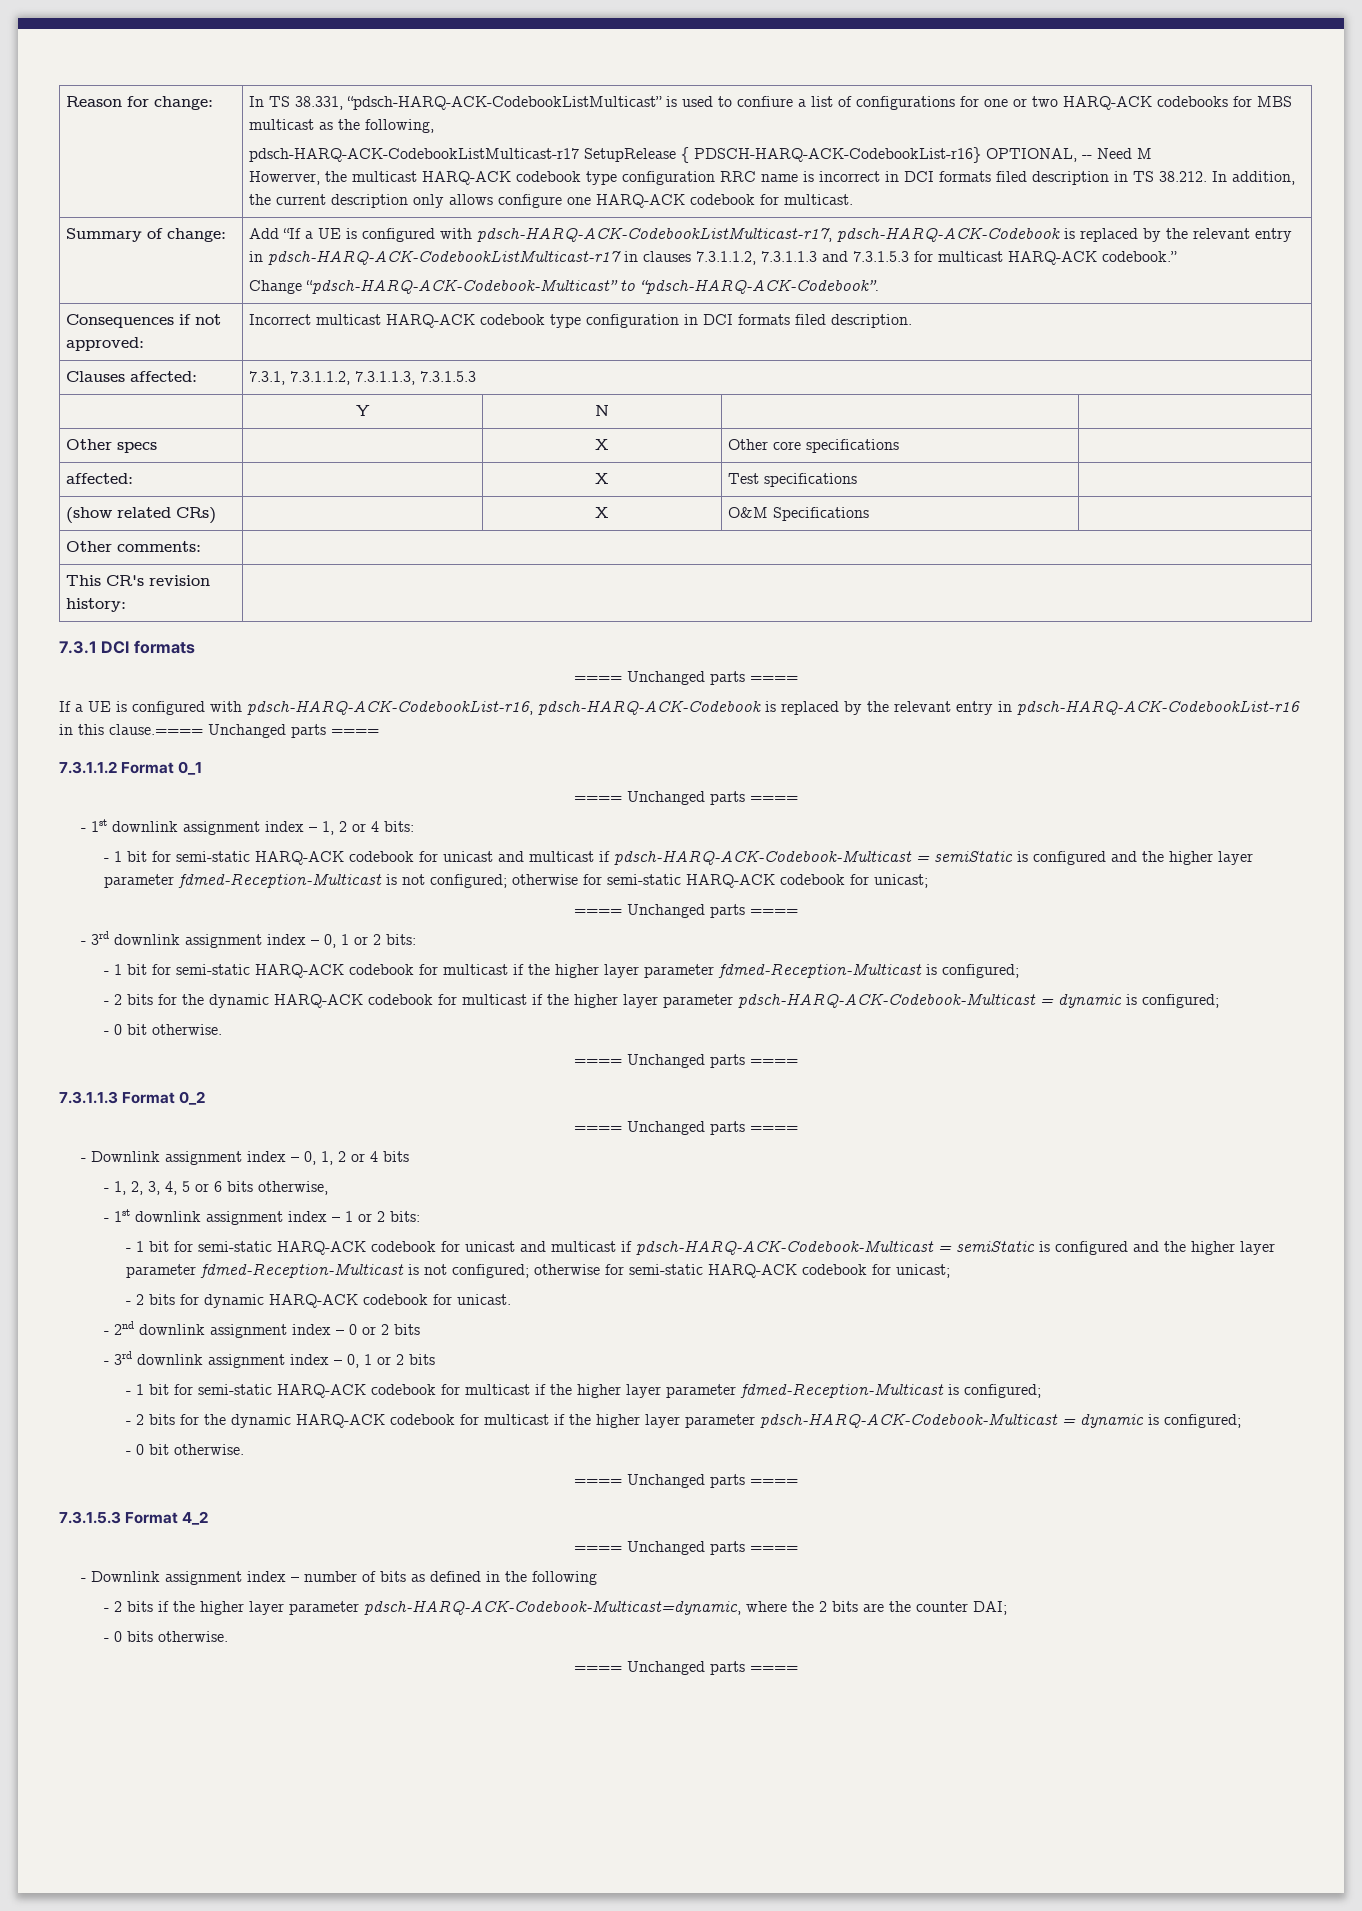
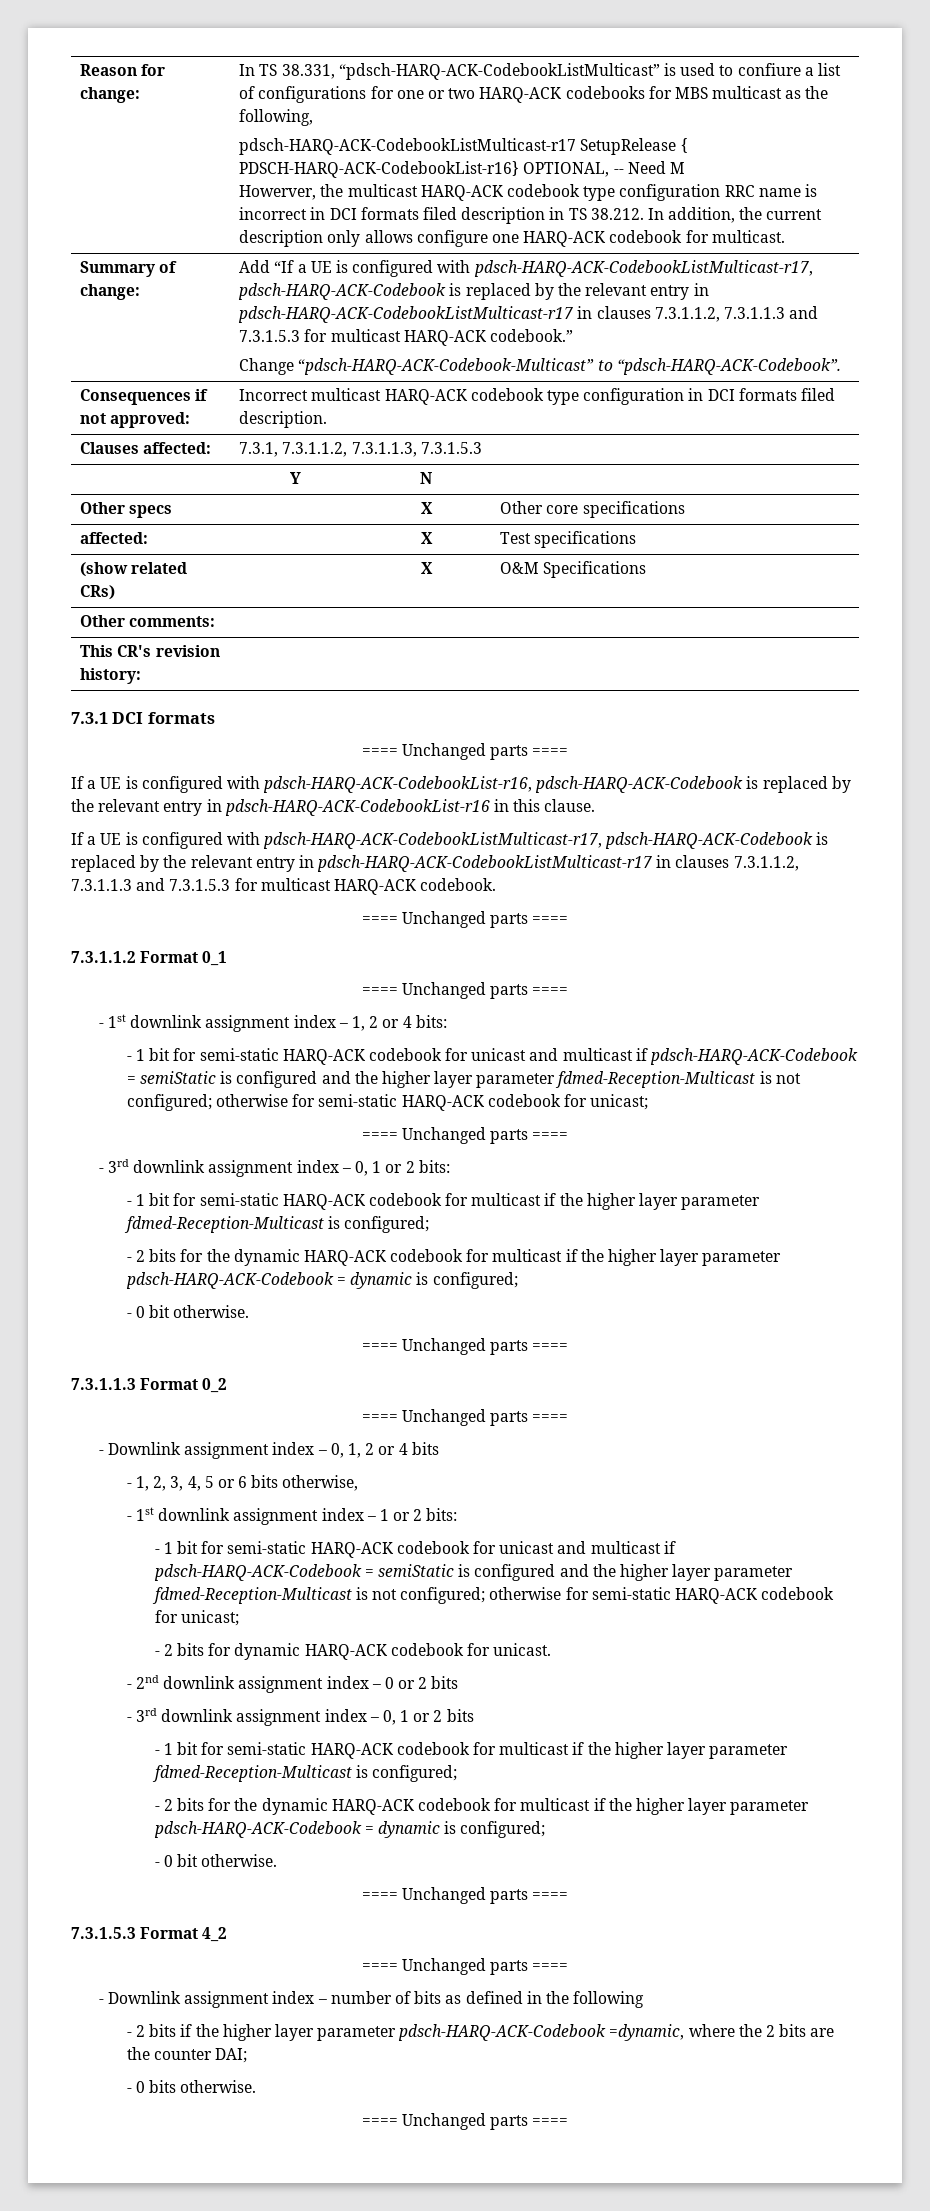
[109,724,203,735] clause.==== -> [544,799,596,812] [71,832,829,849] [71,855,799,872] [71,878,497,895] [361,916,398,924] clause. // If a UE is configured with pdsch-HARQ-ACK-CodebookListMulticast-r17, pdsch-HARQ-ACK-Codebook is replaced by the relevant entry in pdsch-HARQ-ACK-CodebookListMulticast-r17 in clauses 7.3.1.1.2, 7.3.1.1.3 and 7.3.1.5.3 for multicast HARQ-ACK codebook. // ====
[613,850,912,865] pdsch-HARQ-ACK-Codebook-Multicast -> [650,1048,859,1065] pdsch-HARQ-ACK-Codebook
[737,993,1036,1008] pdsch-HARQ-ACK-Codebook-Multicast -> [125,1272,334,1289] pdsch-HARQ-ACK-Codebook
[636,1240,935,1255] pdsch-HARQ-ACK-Codebook-Multicast -> [153,1564,362,1581] pdsch-HARQ-ACK-Codebook
[760,1413,1059,1428] pdsch-HARQ-ACK-Codebook-Multicast -> [153,1821,362,1838] pdsch-HARQ-ACK-Codebook
[363,1600,741,1615] pdsch-HARQ-ACK-Codebook-Multicast=dynamic, -> [398,2024,685,2041] pdsch-HARQ-ACK-Codebook =dynamic,

